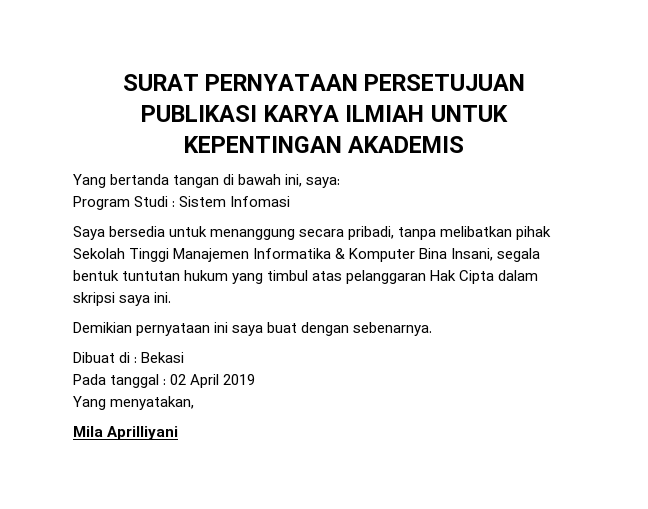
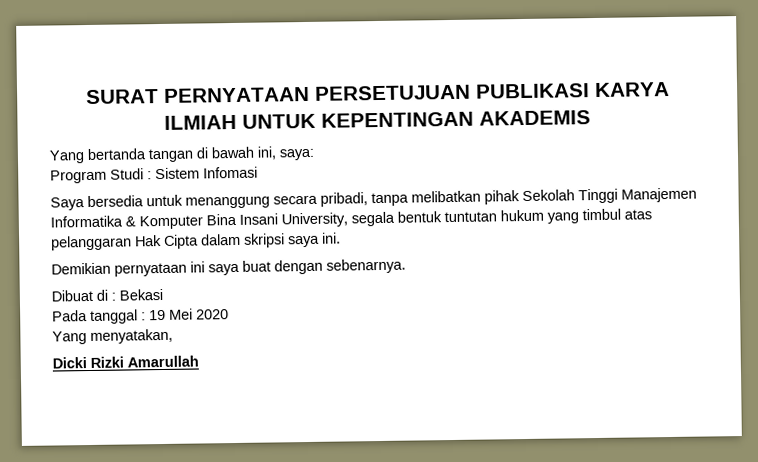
[451,248,494,261] Insani, -> [239,212,348,228] Insani University,
[170,374,256,388] 02 April 2019 -> [149,308,229,321] 19 Mei 2020
[73,426,179,440] Mila Aprilliyani -> [52,355,199,369] Dicki Rizki Amarullah

